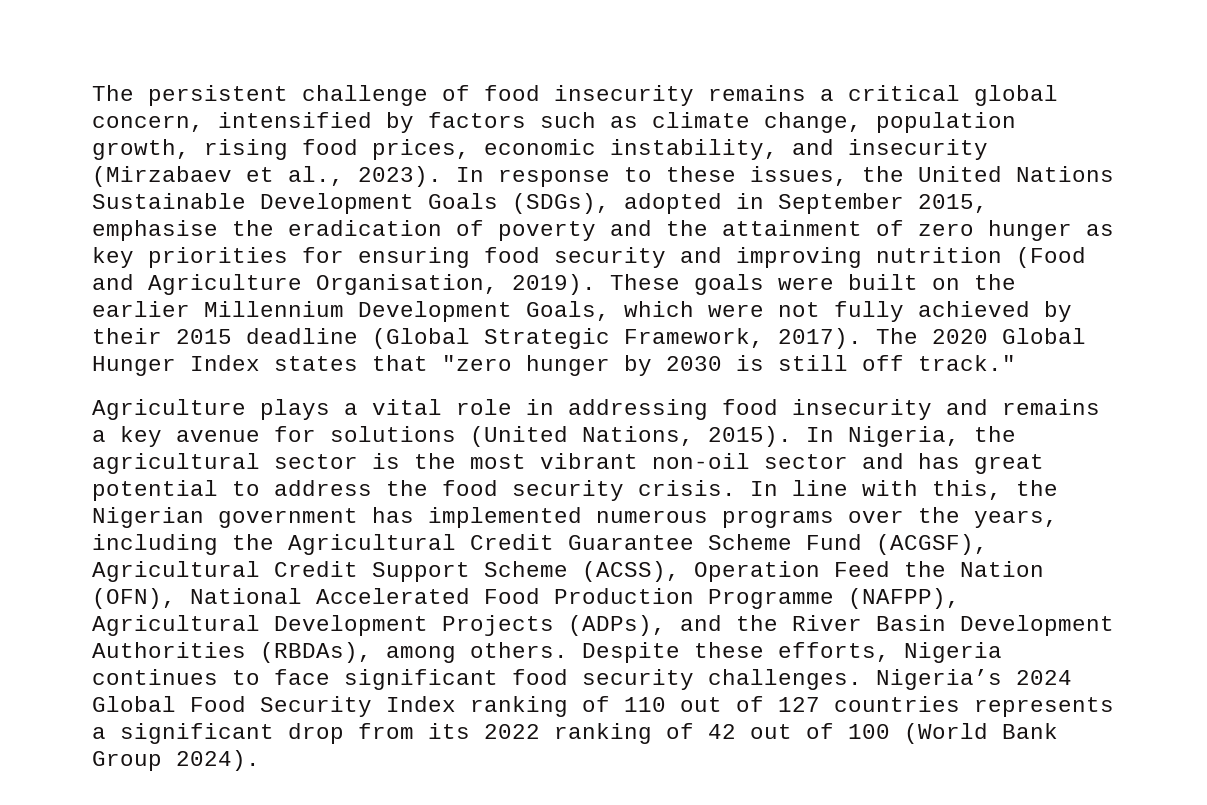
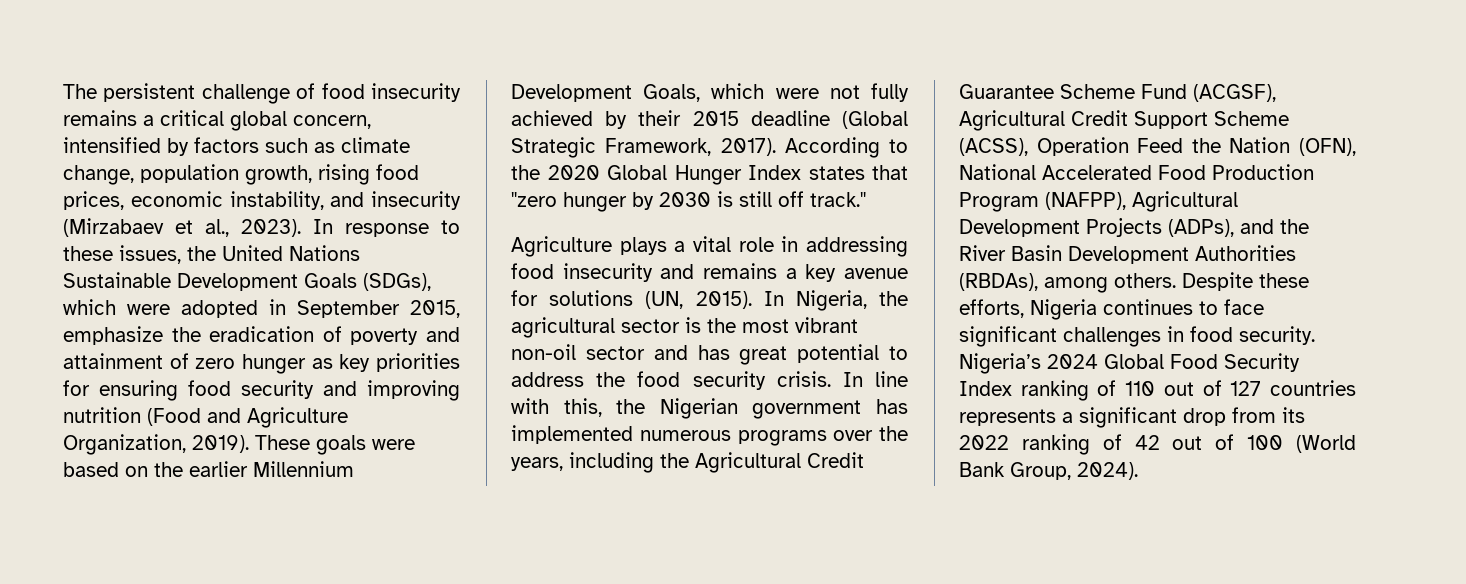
(610, 203) none -> [63,299,170,315] which were
[92,220,218,241] emphasise -> [63,326,163,345] emphasize
[666,220,708,236] the -> (461, 334) none
[316,274,498,295] Organisation, -> [63,434,186,455] Organization,
[848,274,918,290] built -> [63,462,119,477] based
[876,328,918,344] The -> [784,137,908,158] [511,165,540,180] According to the
[470,426,694,447] (United Nations, -> [645,291,684,309] (UN,
[708,589,834,609] Programme -> [959,192,1039,212] Program
[512,669,862,690] food security challenges. -> [1063,326,1315,347] challenges in food security.
[92,751,162,771] Group -> [1010,462,1071,480] Group,

